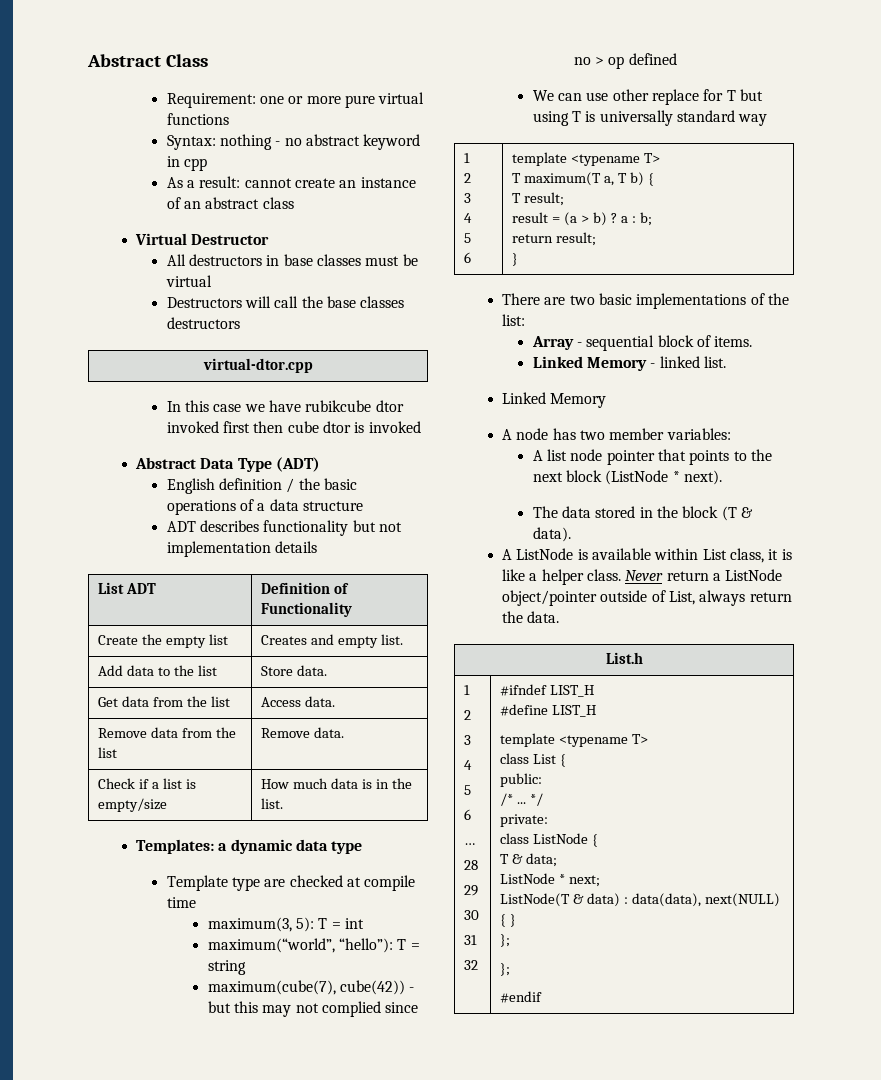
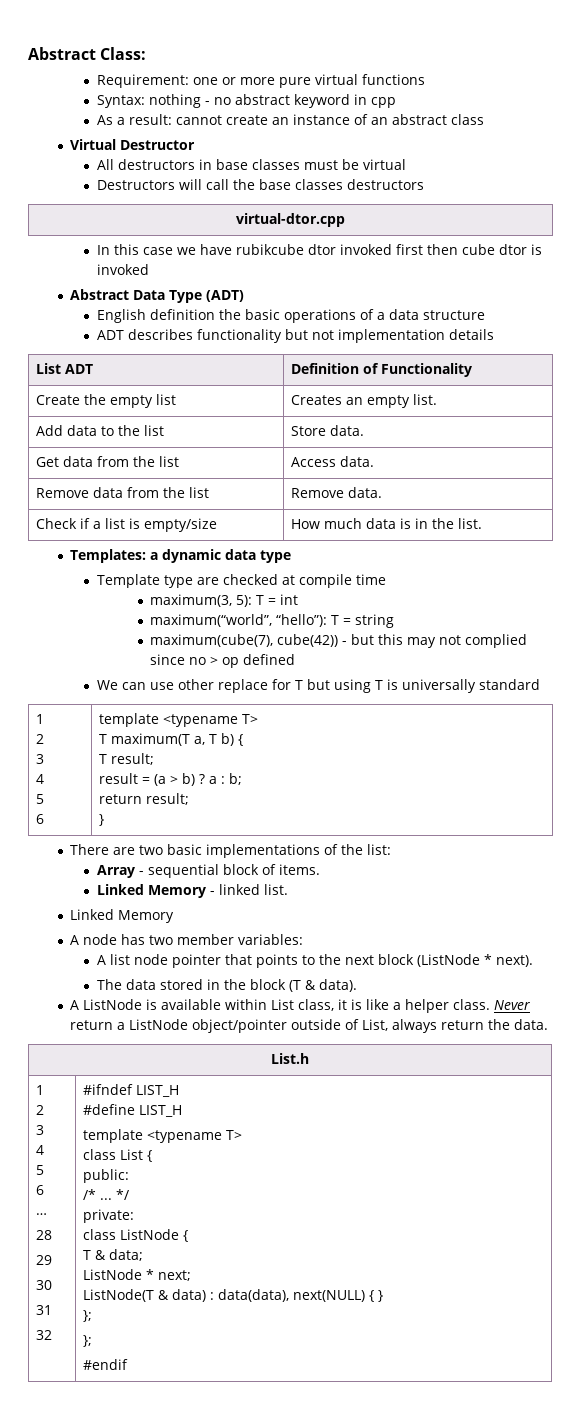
[87,54,208,67] Abstract Class -> [28,47,147,60] Abstract Class:
[286,478,295,493] / -> (215, 314) none
[311,634,335,645] and -> [345,397,363,405] an
[738,114,768,126] way -> (540, 684) none

